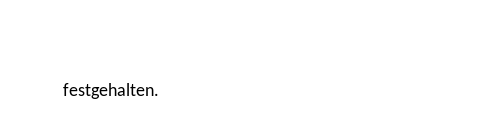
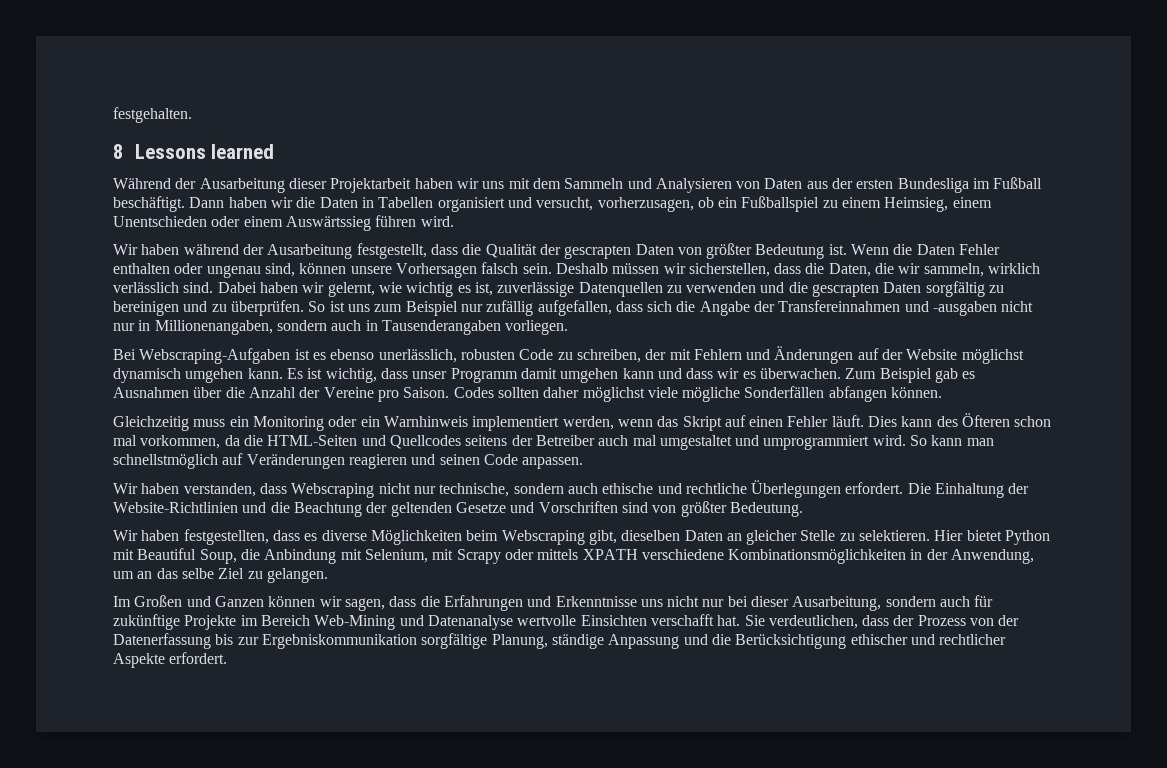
(159, 91) none -> [113,144,275,159] [113,177,1043,193] [113,196,992,212] [113,215,454,231] [113,243,1001,259] [113,262,1041,278] [113,281,1005,297] [113,300,1034,316] [113,320,569,335] [113,346,1024,364] [113,368,976,383] [113,386,943,402] [113,413,1052,431] [113,435,994,450] [113,453,584,469] [113,480,1030,498] [113,501,803,517] [113,529,1051,545] [113,548,1035,564] [113,568,328,583] [113,595,994,611] [113,614,1020,630] [113,633,1007,649] [113,652,228,668] // 8 Lessons learned // Während der Ausarbeitung dieser Projektarbeit haben wir uns mit dem Sammeln und Analysieren von Daten aus der ersten Bundesliga im Fußball beschäftigt. Dann haben wir die Daten in Tabellen organisiert und versucht, vorherzusagen, ob ein Fußballspiel zu einem Heimsieg, einem Unentschieden oder einem Auswärtssieg führen wird. // Wir haben während der Ausarbeitung festgestellt, dass die Qualität der gescrapten Daten von größter Bedeutung ist. Wenn die Daten Fehler enthalten oder ungenau sind, können unsere Vorhersagen falsch sein. Deshalb müssen wir sicherstellen, dass die Daten, die wir sammeln, wirklich verlässlich sind. Dabei haben wir gelernt, wie wichtig es ist, zuverlässige Datenquellen zu verwenden und die gescrapten Daten sorgfältig zu bereinigen und zu überprüfen. So ist uns zum Beispiel nur zufällig aufgefallen, dass sich die Angabe der Transfereinnahmen und -ausgaben nicht nur in Millionenangaben, sondern auch in Tausenderangaben vorliegen. // Bei Webscraping-Aufgaben ist es ebenso unerlässlich, robusten Code zu schreiben, der mit Fehlern und Änderungen auf der Website möglichst dynamisch umgehen kann. Es ist wichtig, dass unser Programm damit umgehen kann und dass wir es überwachen. Zum Beispiel gab es Ausnahmen über die Anzahl der Vereine pro Saison. Codes sollten daher möglichst viele mögliche Sonderfällen abfangen können. // Gleichzeitig muss ein Monitoring oder ein Warnhinweis implementiert werden, wenn das Skript auf einen Fehler läuft. Dies kann des Öfteren schon mal vorkommen, da die HTML-Seiten und Quellcodes seitens der Betreiber auch mal umgestaltet und umprogrammiert wird. So kann man schnellstmöglich auf Veränderungen reagieren und seinen Code anpassen. // Wir haben verstanden, dass Webscraping nicht nur technische, sondern auch ethische und rechtliche Überlegungen erfordert. Die Einhaltung der Website-Richtlinien und die Beachtung der geltenden Gesetze und Vorschriften sind von größter Bedeutung. // Wir haben festgestellten, dass es diverse Möglichkeiten beim Webscraping gibt, dieselben Daten an gleicher Stelle zu selektieren. Hier bietet Python mit Beautiful Soup, die Anbindung mit Selenium, mit Scrapy oder mittels XPATH verschiedene Kombinationsmöglichkeiten in der Anwendung, um an das selbe Ziel zu gelangen. // Im Großen und Ganzen können wir sagen, dass die Erfahrungen und Erkenntnisse uns nicht nur bei dieser Ausarbeitung, sondern auch für zukünftige Projekte im Bereich Web-Mining und Datenanalyse wertvolle Einsichten verschafft hat. Sie verdeutlichen, dass der Prozess von der Datenerfassung bis zur Ergebniskommunikation sorgfältige Planung, ständige Anpassung und die Berücksichtigung ethischer und rechtlicher Aspekte erfordert.

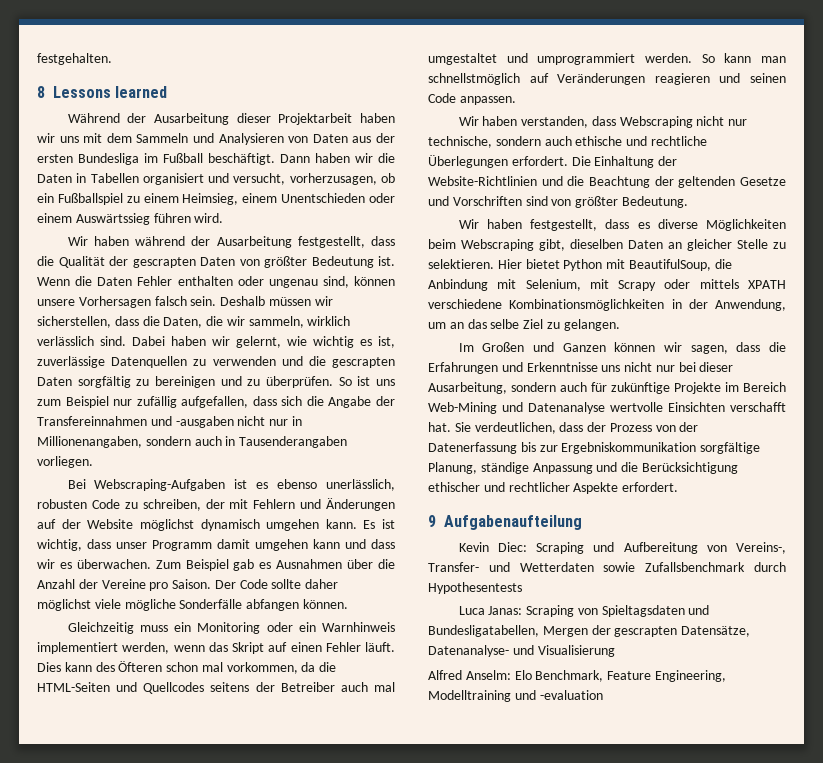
[453,387,539,398] Codes sollten -> [214,579,302,589] Der Code sollte
[744,386,825,398] Sonderfällen -> [179,599,243,609] Sonderfälle
[872,435,906,446] wird. -> [645,53,692,63] werden.
[183,529,269,545] festgestellten, -> [530,219,598,231] festgestellt,
[137,548,237,564] Beautiful Soup, -> [628,259,711,271] BeautifulSoup,
(228, 658) none -> [428,515,582,530] [458,542,786,554] [428,562,786,572] [428,582,522,594] [458,605,710,617] [428,625,751,637] [428,645,615,657] [428,670,726,682] [428,690,603,702] // 9 Aufgabenaufteilung // Kevin Diec: Scraping und Aufbereitung von Vereins-, Transfer- und Wetterdaten sowie Zufallsbenchmark durch Hypothesentests // Luca Janas: Scraping von Spieltagsdaten und Bundesligatabellen, Mergen der gescrapten Datensätze, Datenanalyse- und Visualisierung // Alfred Anselm: Elo Benchmark, Feature Engineering, Modelltraining und -evaluation

